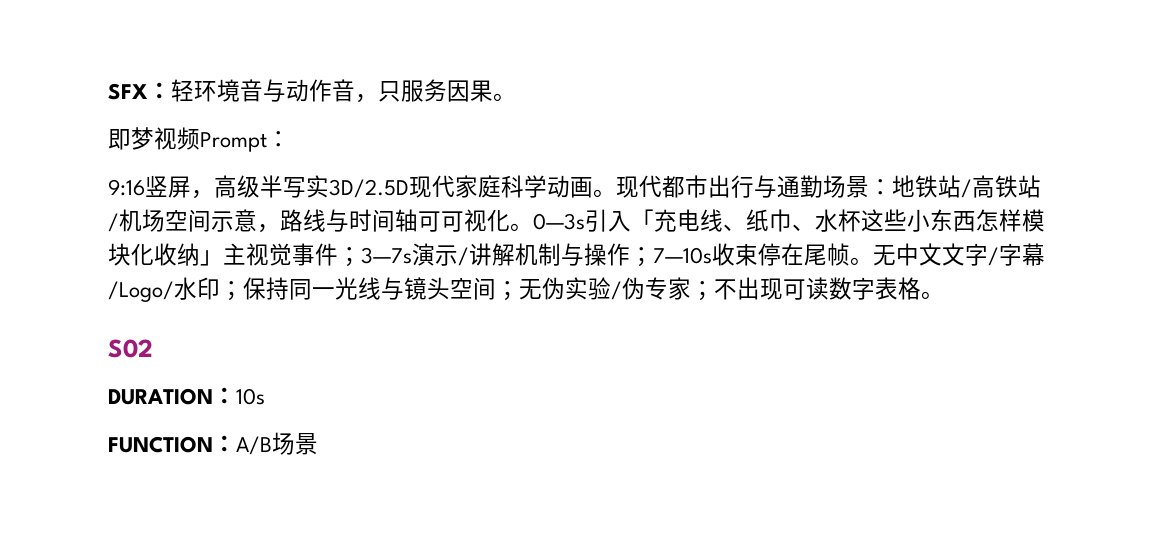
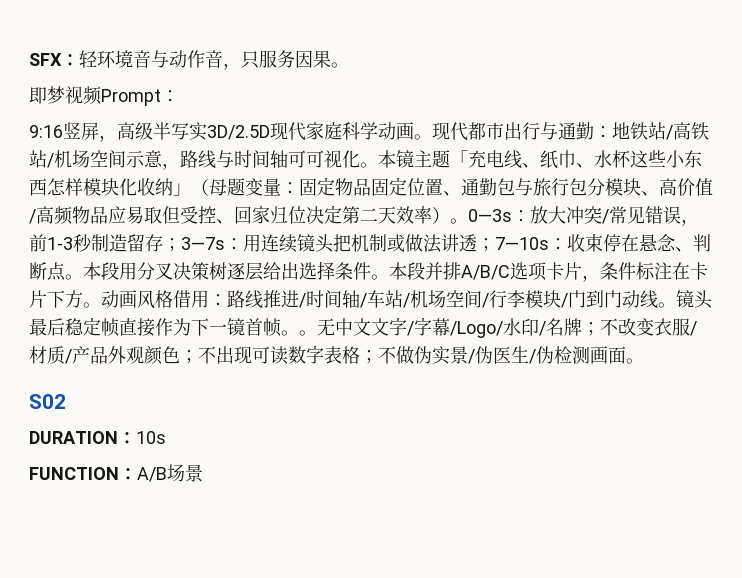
[823,175,869,198] 场景 -> (594, 131) none
[533,209,631,232] 0—3s引入 -> [378,150,450,168] 本镜主题
[223,243,850,267] 主视觉事件；3—7s演示/讲解机制与操作；7—10s收束停在尾帧 -> [191,177,713,196] [29,205,699,226] [29,234,711,253] [29,261,708,282] [29,290,713,309] [29,317,299,337] （母题变量：固定物品固定位置、通勤包与旅行包分模块、高价值/高频物品应易取但受控、回家归位决定第二天效率）。0—3s：放大冲突/常见错误，前1-3秒制造留存；3—7s：用连续镜头把机制或做法讲透；7—10s：收束停在悬念、判断点。本段用分叉决策树逐层给出选择条件。本段并排A/B/C选项卡片，条件标注在卡片下方。动画风格借用：路线推进/时间轴/车站/机场空间/行李模块/门到门动线。镜头最后稳定帧直接作为下一镜首帧。
[220,277,691,301] ；保持同一光线与镜头空间；无伪实验/伪专家 -> [539,318,697,336] [29,346,180,365] /名牌；不改变衣服/材质/产品外观颜色
(921, 288) none -> [360,346,626,365] ；不做伪实景/伪医生/伪检测画面

